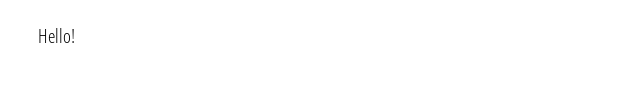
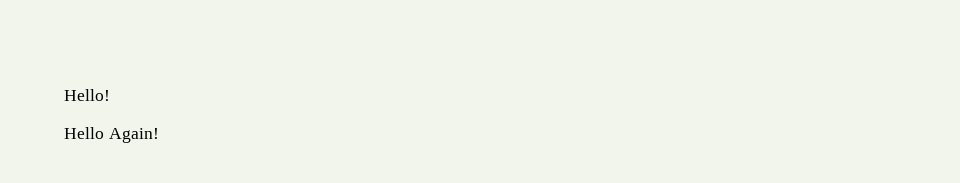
(75, 35) none -> [64,127,159,143] // Hello Again!

